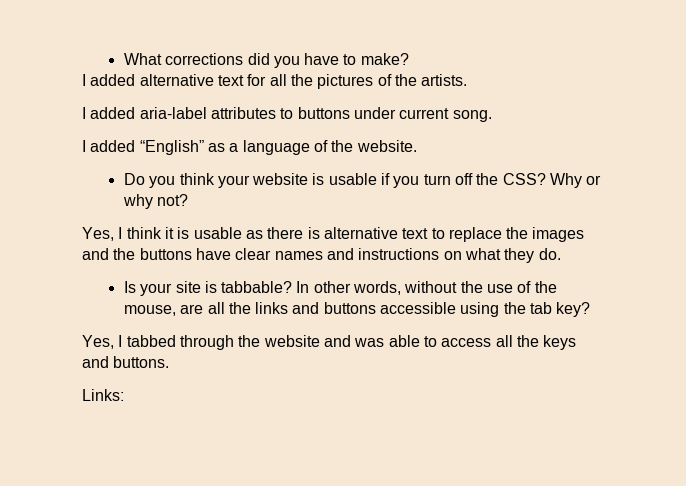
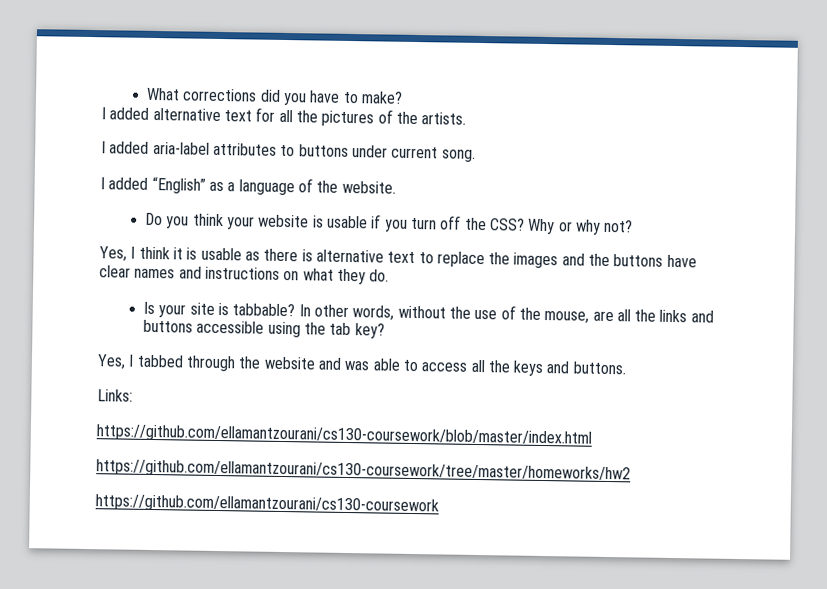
(124, 395) none -> [96,424,592,447] [96,459,631,483] [95,494,439,515] // https://github.com/ellamantzourani/cs130-coursework/blob/master/index.html // https://github.com/ellamantzourani/cs130-coursework/tree/master/homeworks/hw2 // https://github.com/ellamantzourani/cs130-coursework

